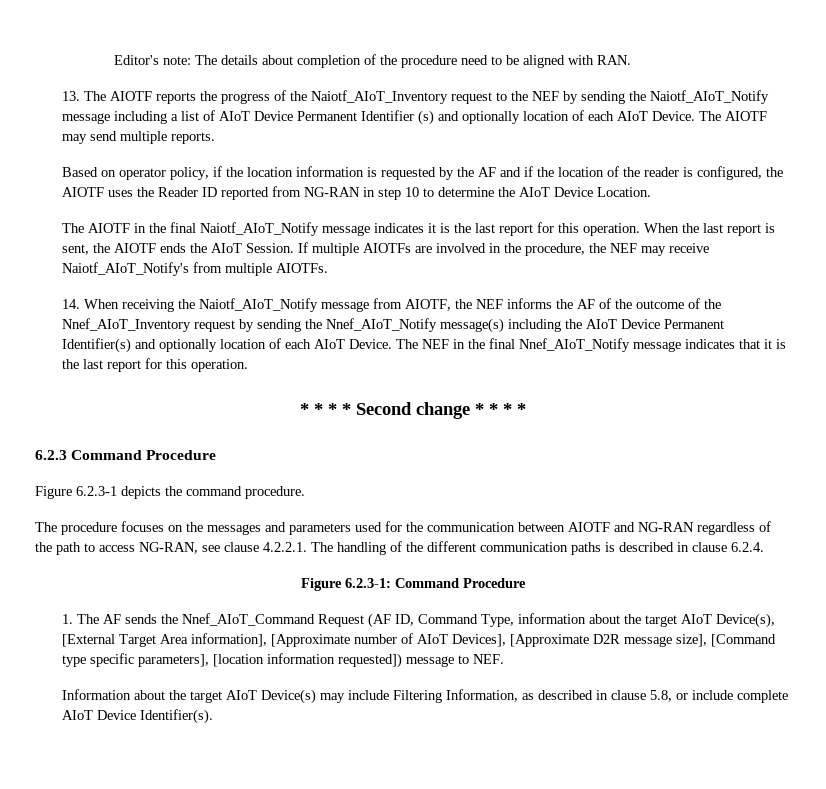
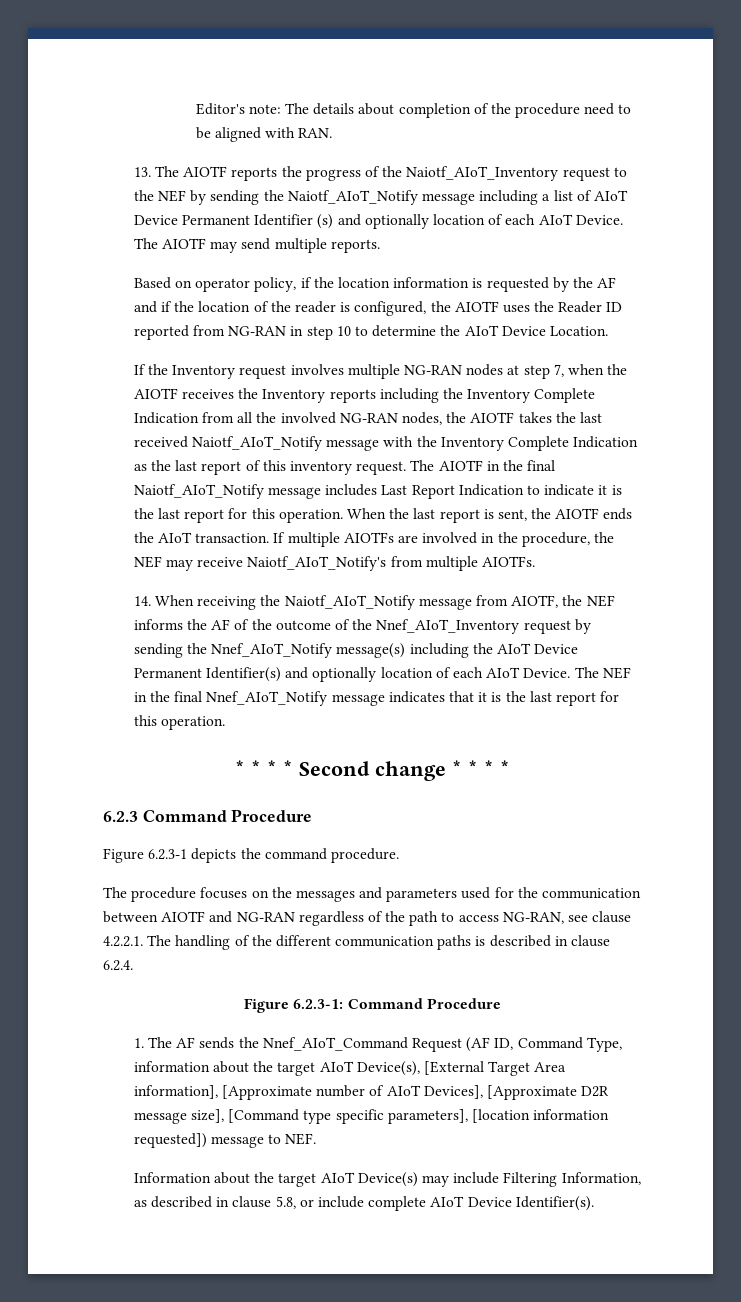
(651, 192) none -> [133,364,628,379] [133,388,596,403] [133,412,602,425] [133,436,639,451] [133,460,407,475] If the Inventory request involves multiple NG-RAN nodes at step 7, when the AIOTF receives the Inventory reports including the Inventory Complete Indication from all the involved NG-RAN nodes, the AIOTF takes the last received Naiotf_AIoT_Notify message with the Inventory Complete Indication as the last report of this inventory request.
[373,223,424,233] indicates -> [325,484,595,499] includes Last Report Indication to indicate
[245,243,294,253] Session. -> [195,533,270,543] transaction.

